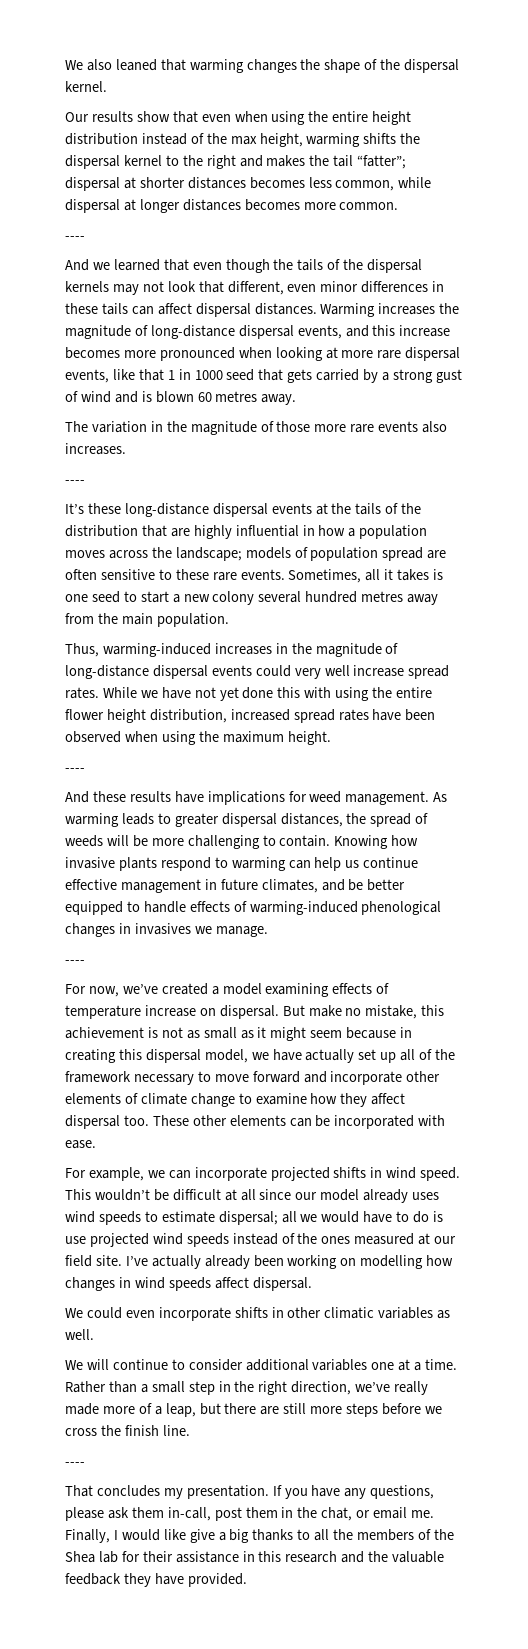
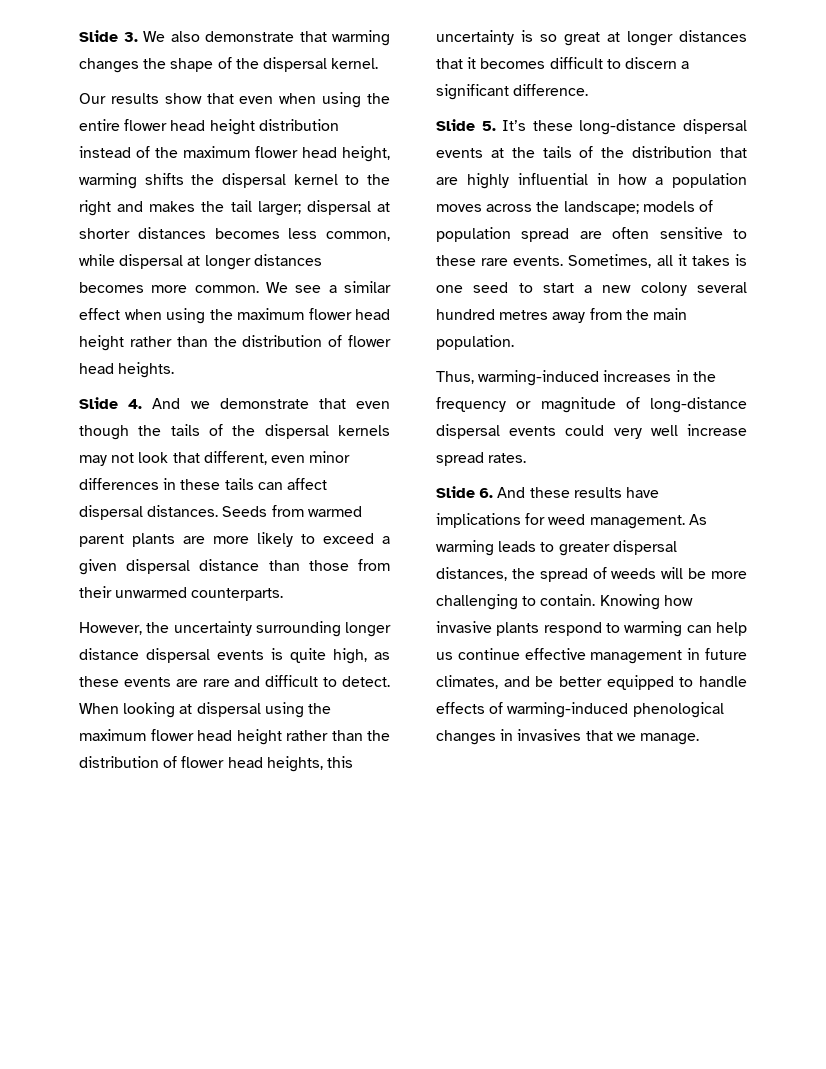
(65, 65) none -> [79,30,138,42] Slide 3.
[115,59,157,71] leaned -> [205,31,294,42] demonstrate
(369, 116) none -> [124,119,206,131] flower head
[230,136,257,145] max -> [183,146,337,158] maximum flower head
[357,155,407,169] “fatter”; -> [257,201,301,216] larger;
[65,236,85,240] // ---- // -> [266,281,391,293] [79,308,390,324] [79,335,391,351] [79,362,175,378] [79,397,143,409] We see a similar effect when using the maximum flower head height rather than the distribution of flower head heights. // Slide 4.
[113,259,160,271] learned -> [219,398,309,409] demonstrate
[320,303,460,317] [65,325,451,339] [65,347,461,361] [65,369,462,383] [65,391,297,405] [65,421,448,435] [65,443,126,455] [65,480,85,484] Warming increases the magnitude of long-distance dispersal events, and this increase becomes more pronounced when looking at more rare dispersal events, like that 1 in 1000 seed that gets carried by a strong gust of wind and is blown 60 metres away. // The variation in the magnitude of those more rare events also increases. // ---- // -> [222,505,362,517] [79,532,390,547] [79,559,390,575] [79,586,284,601] [79,621,391,637] [79,648,390,664] [79,675,390,687] [79,702,331,718] [79,729,390,745] [79,756,353,772] [436,30,747,46] [436,57,690,69] [436,84,589,100] [436,119,496,131] Seeds from warmed parent plants are more likely to exceed a given dispersal distance than those from their unwarmed counterparts. // However, the uncertainty surrounding longer distance dispersal events is quite high, as these events are rare and difficult to detect. When looking at dispersal using the maximum flower head height rather than the distribution of flower head heights, this uncertainty is so great at longer distances that it becomes difficult to discern a significant difference. // Slide 5.
(312, 648) none -> [436,397,532,412] frequency or
[102,687,433,701] [65,709,436,723] [65,731,331,745] [65,768,85,772] While we have not yet done this with using the entire flower height distribution, increased spread rates have been observed when using the maximum height. // ---- // -> [436,486,494,498] // Slide 6.
(191, 929) none -> [585,730,613,741] that
[65,960,85,964] [65,983,390,997] [65,1005,445,1019] [65,1027,413,1041] [65,1049,456,1063] [65,1071,441,1085] [65,1093,406,1107] [65,1115,446,1129] [65,1140,96,1149] [65,1167,461,1181] [65,1189,440,1203] [65,1211,444,1225] [65,1233,457,1247] [65,1255,454,1269] [65,1277,312,1291] [65,1307,451,1321] [65,1329,94,1340] [65,1359,458,1371] [65,1381,429,1395] [65,1403,442,1417] [65,1425,190,1436] [65,1462,85,1466] [65,1485,435,1499] [65,1507,435,1521] [65,1529,454,1543] [65,1551,445,1563] [65,1573,247,1587] // ---- // For now, we’ve created a model examining effects of temperature increase on dispersal. But make no mistake, this achievement is not as small as it might seem because in creating this dispersal model, we have actually set up all of the framework necessary to move forward and incorporate other elements of climate change to examine how they affect dispersal too. These other elements can be incorporated with ease. // For example, we can incorporate projected shifts in wind speed. This wouldn’t be difficult at all since our model already uses wind speeds to estimate dispersal; all we would have to do is use projected wind speeds instead of the ones measured at our field site. I’ve actually already been working on modelling how changes in wind speeds affect dispersal. // We could even incorporate shifts in other climatic variables as well. // We will continue to consider additional variables one at a time. Rather than a small step in the right direction, we’ve really made more of a leap, but there are still more steps before we cross the finish line. // ---- // That concludes my presentation. If you have any questions, please ask them in-call, post them in the chat, or email me. Finally, I would like give a big thanks to all the members of the Shea lab for their assistance in this research and the valuable feedback they have provided. -> (699, 739) none

